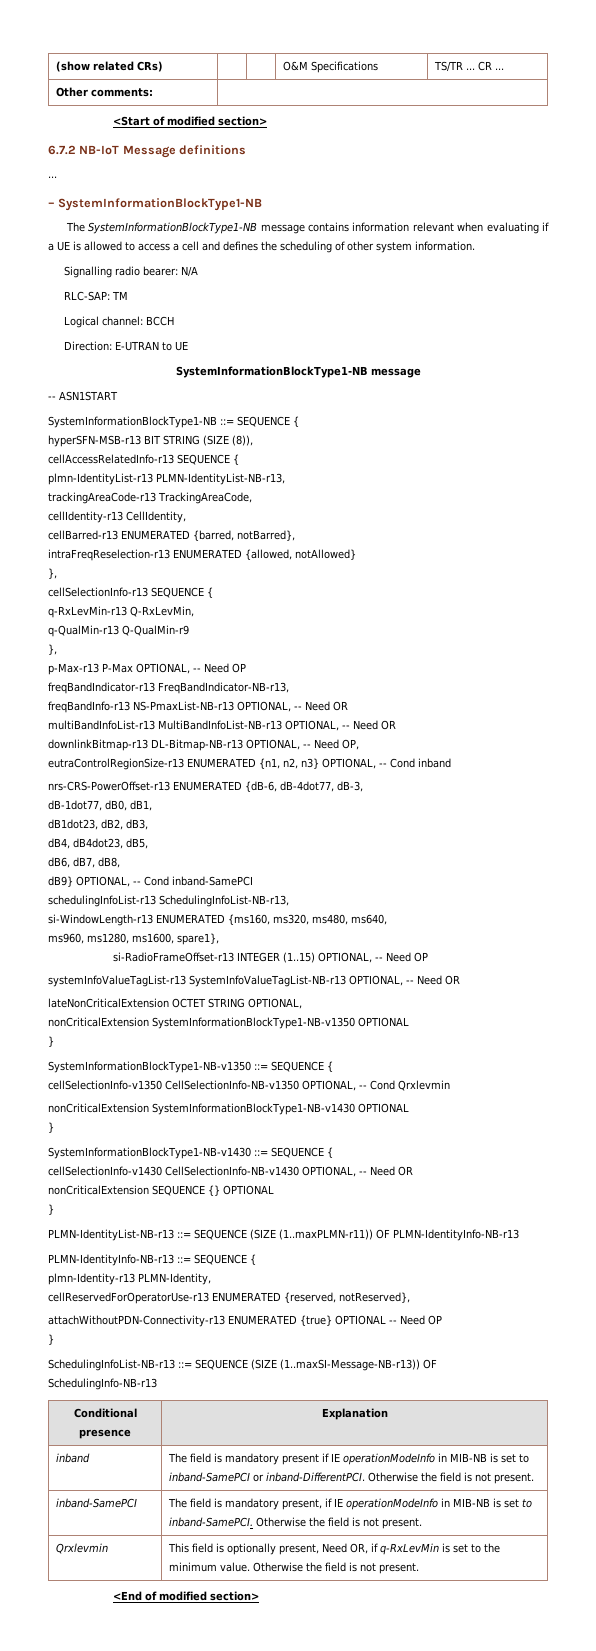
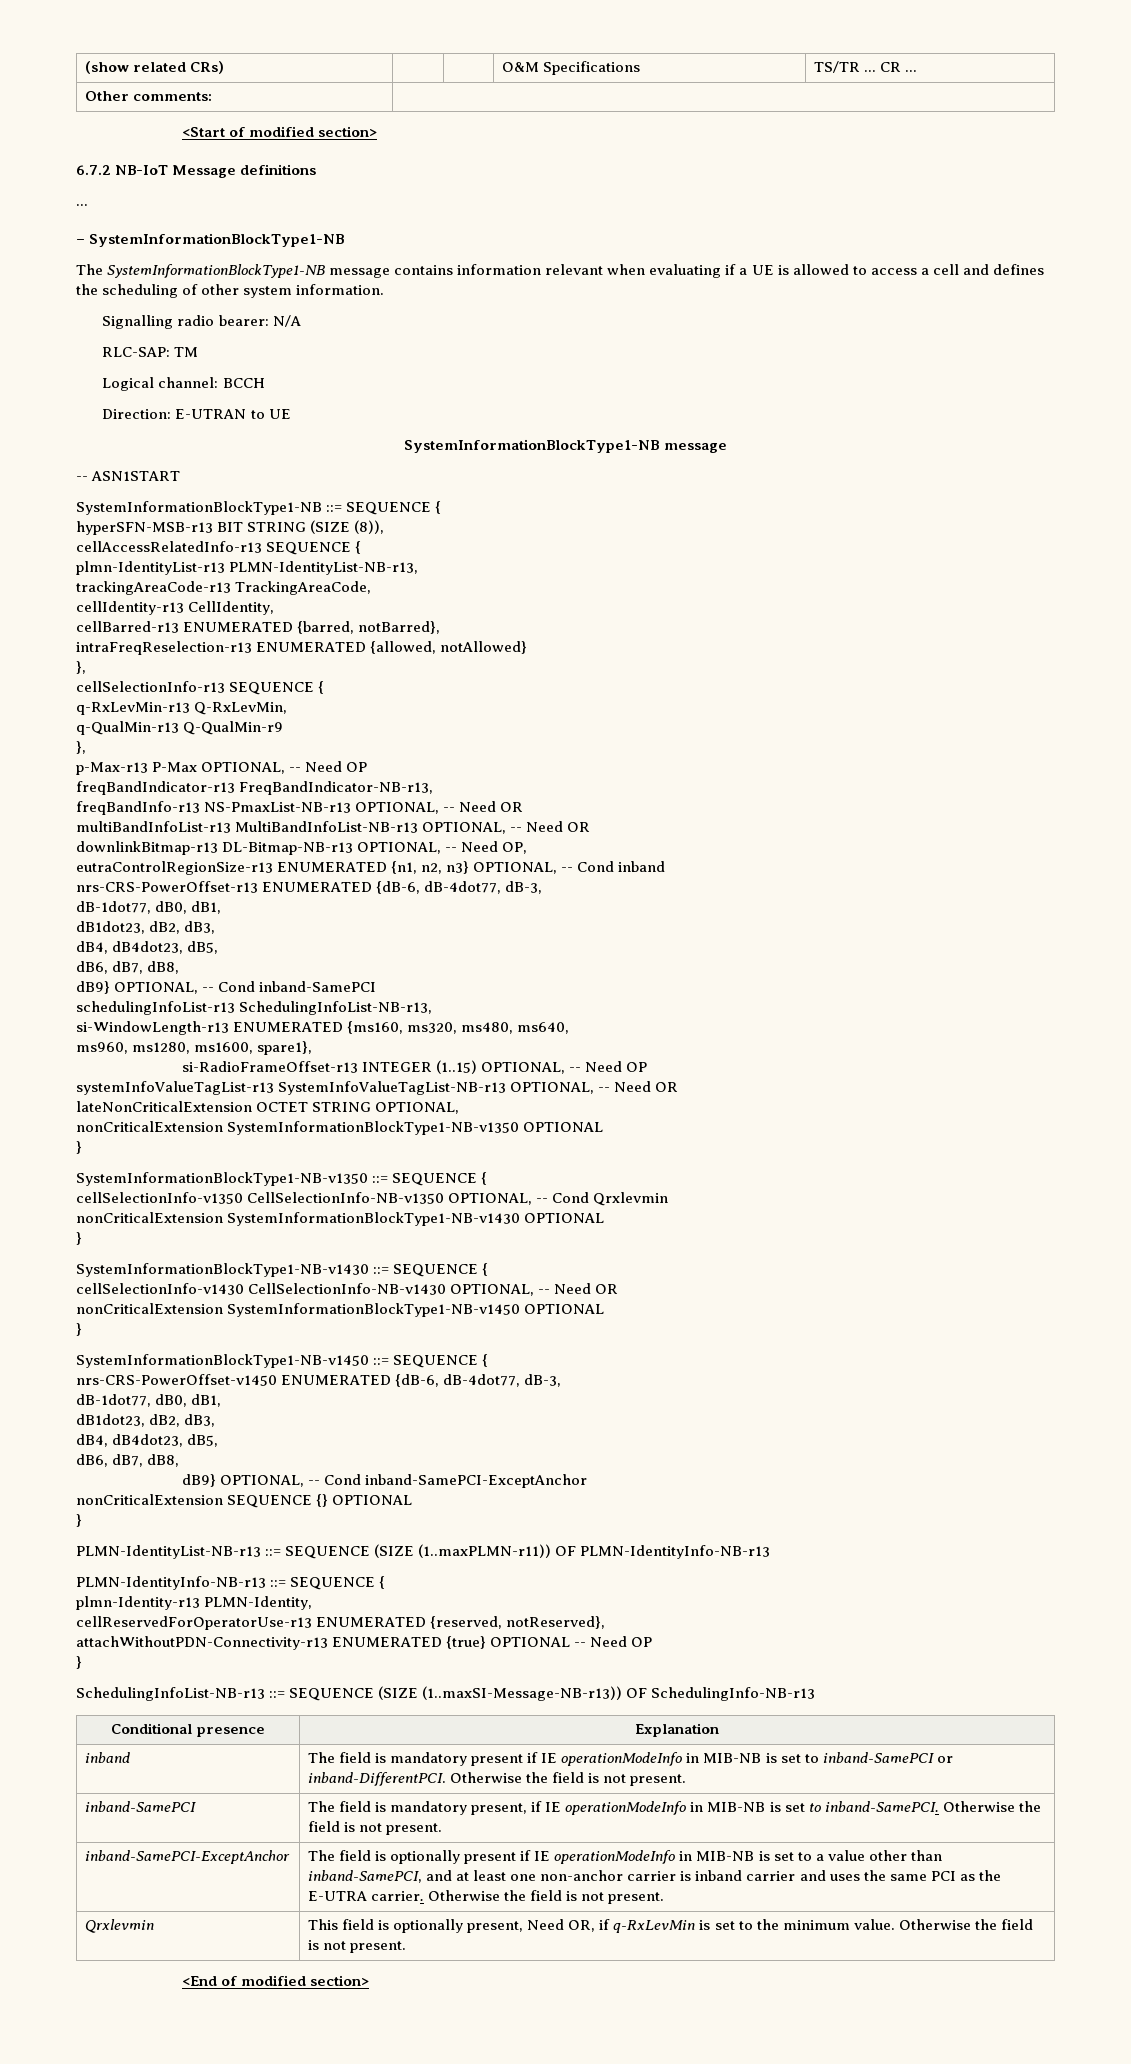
(413, 1171) none -> [76,1303,605,1317] [76,1323,82,1336] [76,1354,489,1368] [76,1374,562,1387] [76,1394,222,1407] [76,1414,216,1427] [76,1434,219,1447] [76,1454,180,1467] [181,1474,587,1488] // nonCriticalExtension SystemInformationBlockType1-NB-v1450 OPTIONAL // } // SystemInformationBlockType1-NB-v1450 ::= SEQUENCE { // nrs-CRS-PowerOffset-v1450 ENUMERATED {dB-6, dB-4dot77, dB-3, // dB-1dot77, dB0, dB1, // dB1dot23, dB2, dB3, // dB4, dB4dot23, dB5, // dB6, dB7, dB8, // dB9} OPTIONAL, -- Cond inband-SamePCI-ExceptAnchor
(422, 1523) none -> [85,1850,291,1864] [308,1850,942,1864] [308,1870,1001,1883] [308,1890,665,1904] // inband-SamePCI-ExceptAnchor | The field is optionally present if IE operationModeInfo in MIB-NB is set to a value other than inband-SamePCI, and at least one non-anchor carrier is inband carrier and uses the same PCI as the E-UTRA carrier. Otherwise the field is not present.

